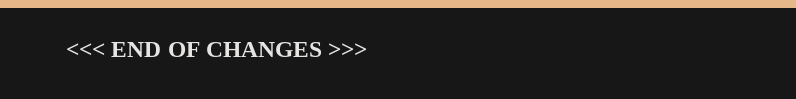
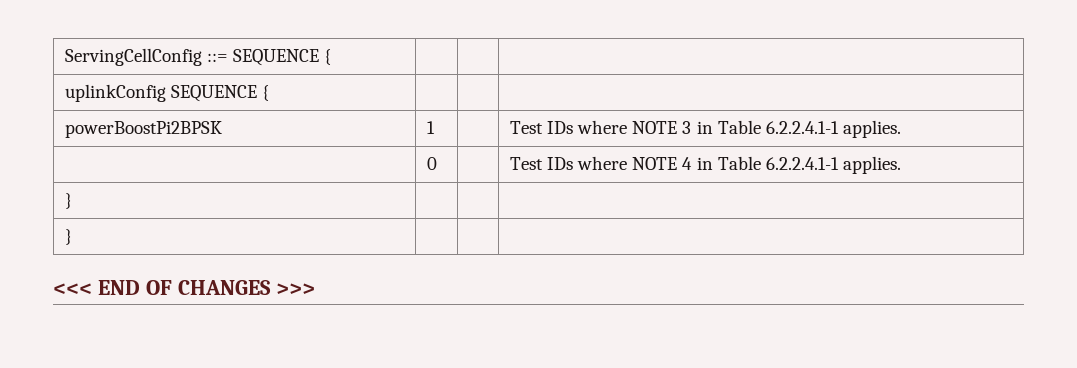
(66, 50) none -> [64,48,332,66] [64,84,270,102] [64,121,222,138] [426,121,435,134] [509,120,901,138] [426,157,437,170] [509,156,901,174] [64,193,72,209] [64,229,72,245] ServingCellConfig ::= SEQUENCE { | | | // uplinkConfig SEQUENCE { | | | // powerBoostPi2BPSK | 1 | | Test IDs where NOTE 3 in Table 6.2.2.4.1-1 applies. // | 0 | | Test IDs where NOTE 4 in Table 6.2.2.4.1-1 applies. // } | | | // } | | | //

